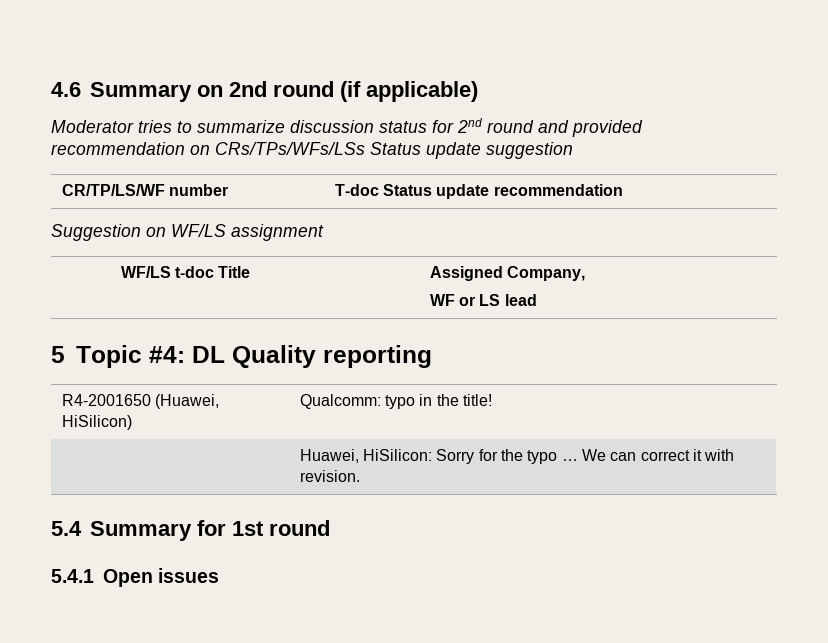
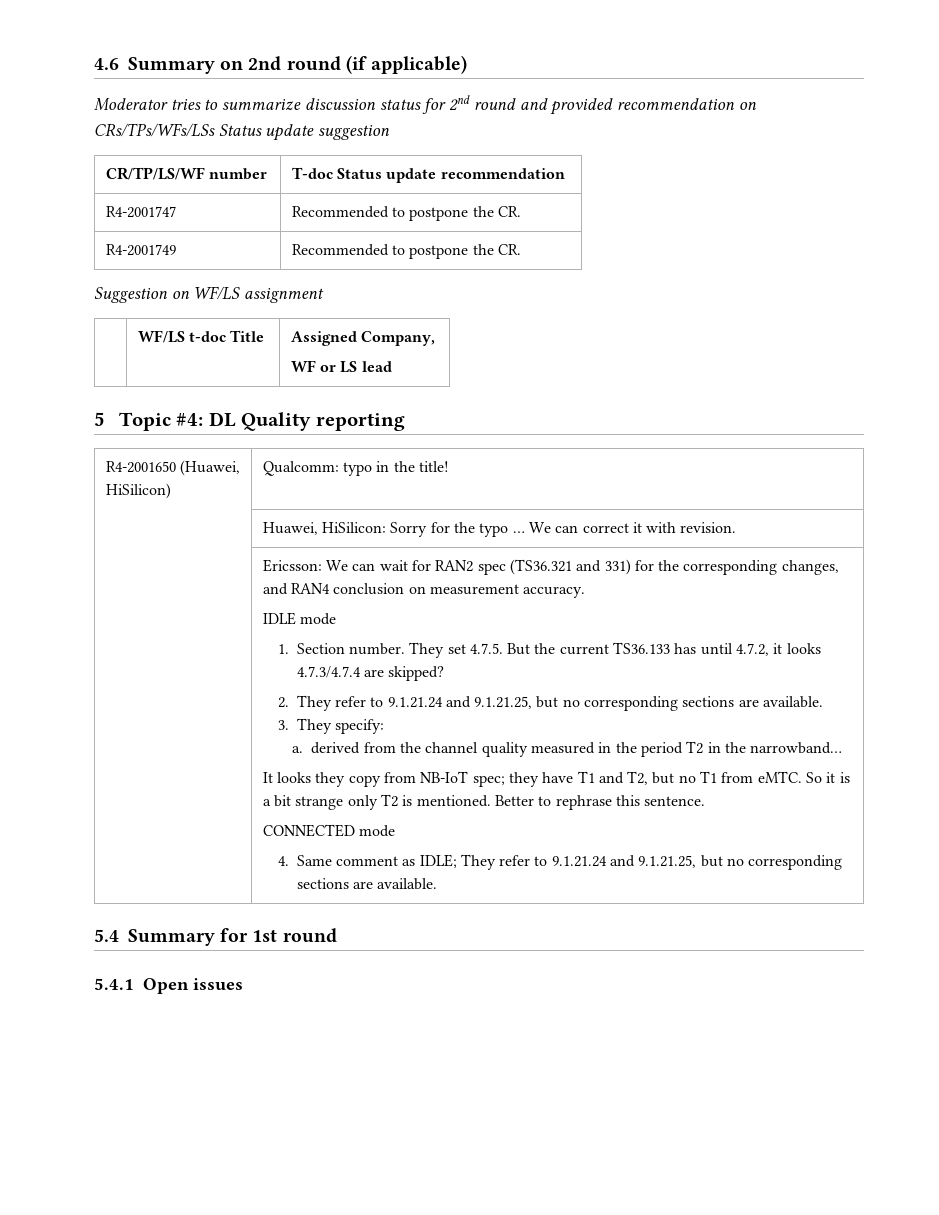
(623, 190) none -> [105,206,176,218] [291,206,521,221] [105,244,176,256] [291,244,521,259] // R4-2001747 | Recommended to postpone the CR. // R4-2001749 | Recommended to postpone the CR.
(360, 476) none -> [262,559,839,575] [262,583,586,598] [262,612,336,625] [277,642,821,658] [296,666,445,681] [277,695,824,711] [277,718,384,734] [292,741,843,757] [262,771,850,787] [262,794,706,810] [262,824,395,837] [277,854,843,870] [296,878,438,890] // | Ericsson: We can wait for RAN2 spec (TS36.321 and 331) for the corresponding changes, and RAN4 conclusion on measurement accuracy. // IDLE mode // 1. Section number. They set 4.7.5. But the current TS36.133 has until 4.7.2, it looks 4.7.3/4.7.4 are skipped? // 2. They refer to 9.1.21.24 and 9.1.21.25, but no corresponding sections are available. // 3. They specify: // a. derived from the channel quality measured in the period T2 in the narrowband… // It looks they copy from NB-IoT spec; they have T1 and T2, but no T1 from eMTC. So it is a bit strange only T2 is mentioned. Better to rephrase this sentence. // CONNECTED mode // 4. Same comment as IDLE; They refer to 9.1.21.24 and 9.1.21.25, but no corresponding sections are available.

